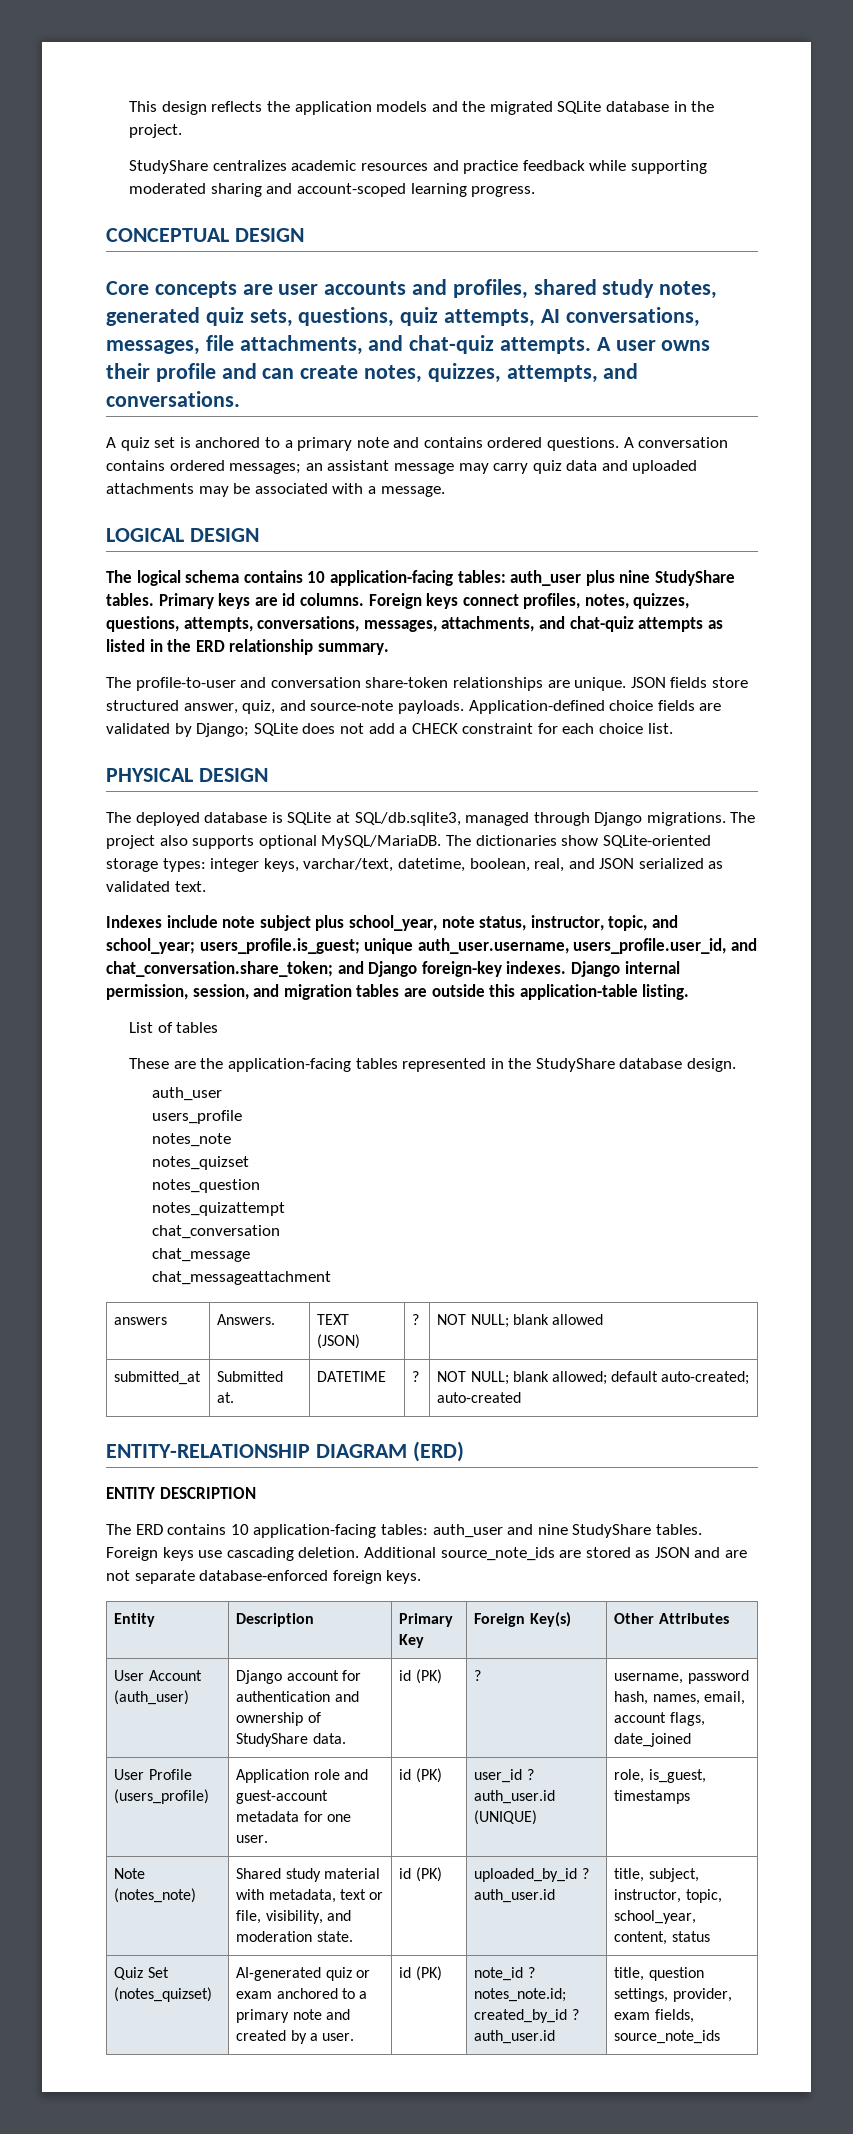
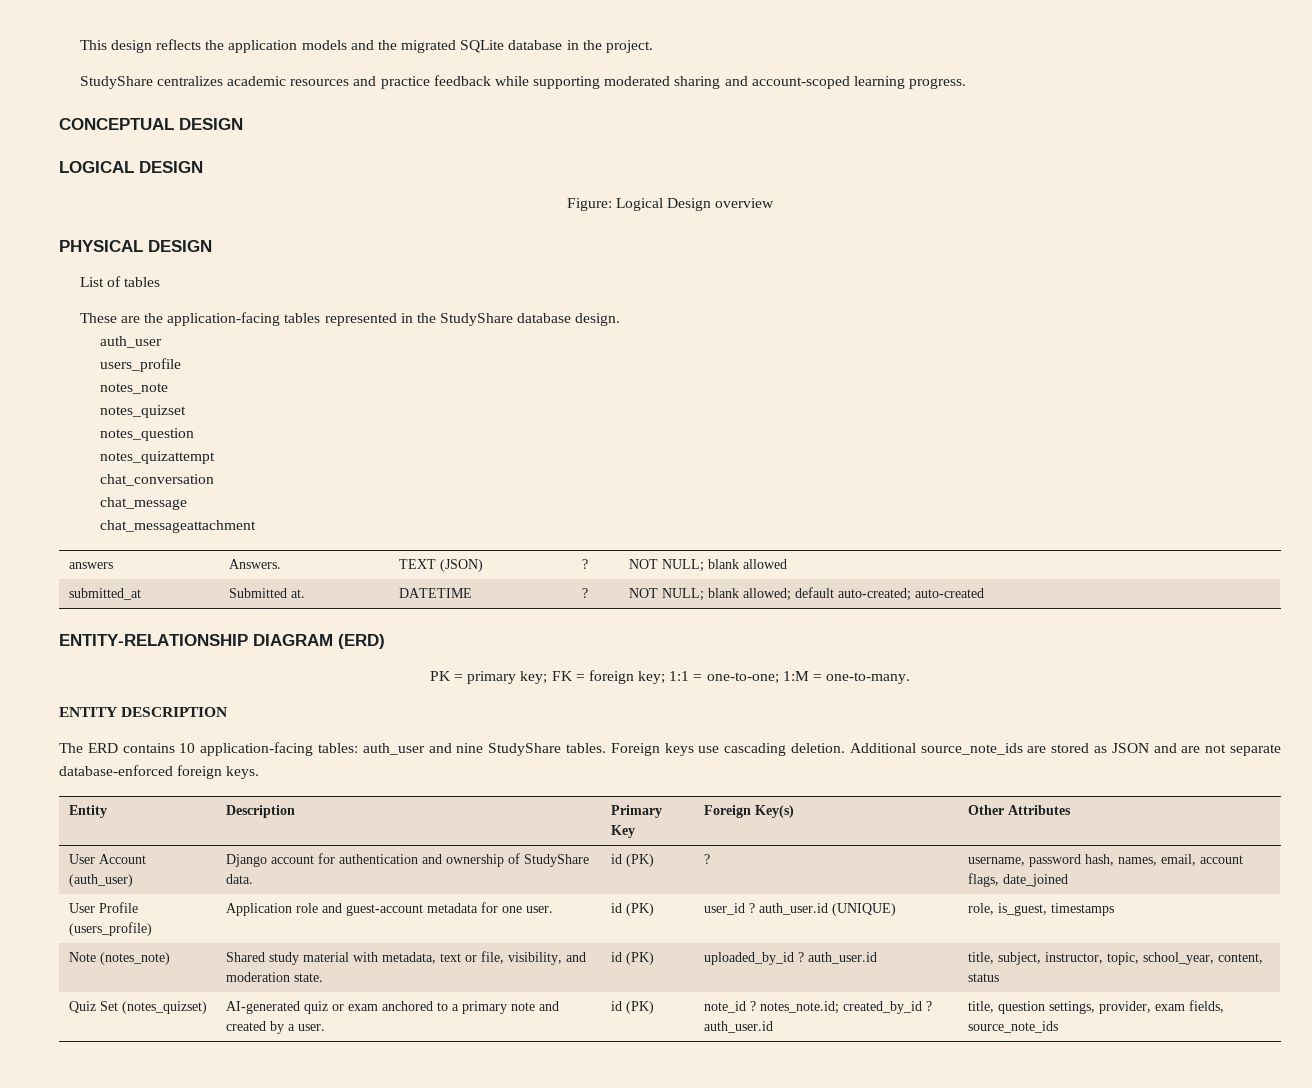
[106,279,718,299] [106,307,700,327] [106,335,711,355] [106,363,639,383] [106,391,240,407] [106,437,729,451] [106,460,698,474] [106,483,445,497] [106,528,259,542] [106,570,735,586] [106,593,690,609] [106,616,723,632] [106,639,389,655] [106,677,748,691] [106,700,722,714] [106,723,673,737] [106,768,268,782] [106,812,756,826] [106,835,711,849] [106,858,724,872] [106,881,206,892] [106,915,678,931] [106,938,757,954] [106,961,680,977] [106,984,690,1000] Core concepts are user accounts and profiles, shared study notes, generated quiz sets, questions, quiz attempts, AI conversations, messages, file attachments, and chat-quiz attempts. A user owns their profile and can create notes, quizzes, attempts, and conversations. // A quiz set is anchored to a primary note and contains ordered questions. A conversation contains ordered messages; an assistant message may carry quiz data and uploaded attachments may be associated with a message. // LOGICAL DESIGN // The logical schema contains 10 application-facing tables: auth_user plus nine StudyShare tables. Primary keys are id columns. Foreign keys connect profiles, notes, quizzes, questions, attempts, conversations, messages, attachments, and chat-quiz attempts as listed in the ERD relationship summary. // The profile-to-user and conversation share-token relationships are unique. JSON fields store structured answer, quiz, and source-note payloads. Application-defined choice fields are validated by Django; SQLite does not add a CHECK constraint for each choice list. // PHYSICAL DESIGN // The deployed database is SQLite at SQL/db.sqlite3, managed through Django migrations. The project also supports optional MySQL/MariaDB. The dictionaries show SQLite-oriented storage types: integer keys, varchar/text, datetime, boolean, real, and JSON serialized as validated text. // Indexes include note subject plus school_year, note status, instructor, topic, and school_year; users_profile.is_guest; unique auth_user.username, users_profile.user_id, and chat_conversation.share_token; and Django foreign-key indexes. Django internal permission, session, and migration tables are outside this application-table listing. -> [59,161,203,173] [566,198,775,211] [59,240,212,252] LOGICAL DESIGN // Figure: Logical Design overview // PHYSICAL DESIGN
(464, 1451) none -> [429,670,911,684] // PK = primary key; FK = foreign key; 1:1 = one-to-one; 1:M = one-to-many.

